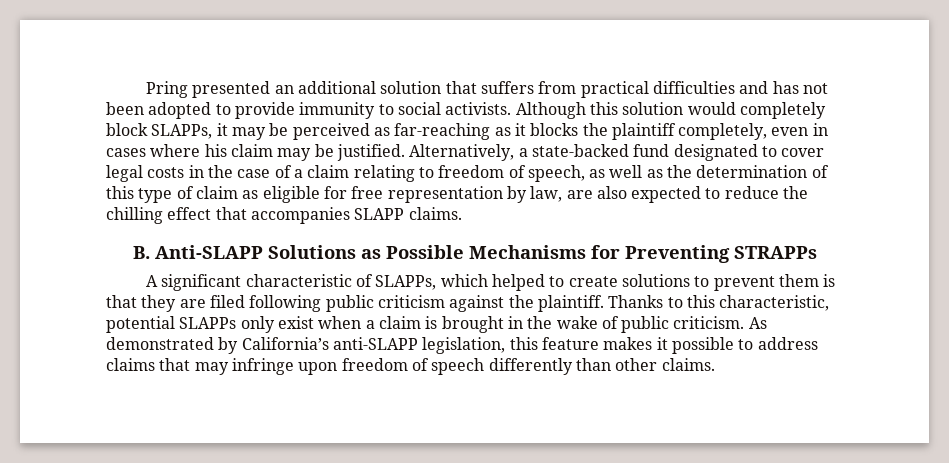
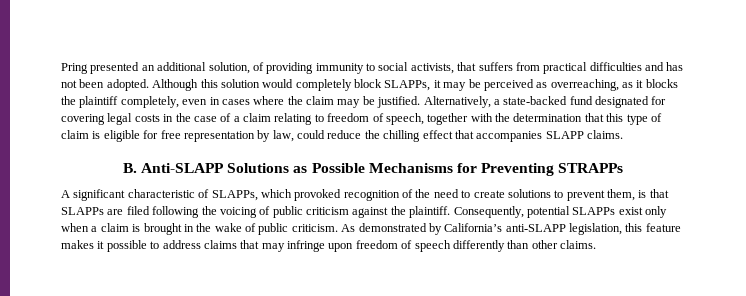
[380,81,442,94] solution -> [208,62,454,74] solution, of providing immunity to social activists,
[148,102,512,119] adopted to provide immunity to social activists. -> [106,79,149,91] adopted.
[394,123,491,140] far-reaching -> [550,79,619,91] overreaching,
[204,144,227,157] his -> [287,96,303,105] the
[761,146,825,157] to cover -> [651,96,667,105] [61,114,105,125] for covering
[589,165,663,178] as well as -> [427,113,493,125] together with
[811,165,829,178] of -> [584,113,604,122] that
[242,190,259,199] as -> [92,131,101,139] is
[566,186,721,203] are also expected to -> [297,130,325,139] could
[491,274,545,291] helped -> [294,189,459,201] provoked recognition of the need
[778,274,819,287] them -> [607,189,635,201] them,
[141,295,177,312] they -> [61,207,104,215] SLAPPs
(322, 303) none -> [201,206,271,218] the voicing of
[608,295,830,311] [106,316,314,333] Thanks to this characteristic, potential SLAPPs only exist -> [453,206,667,218] Consequently, potential SLAPPs exist only

